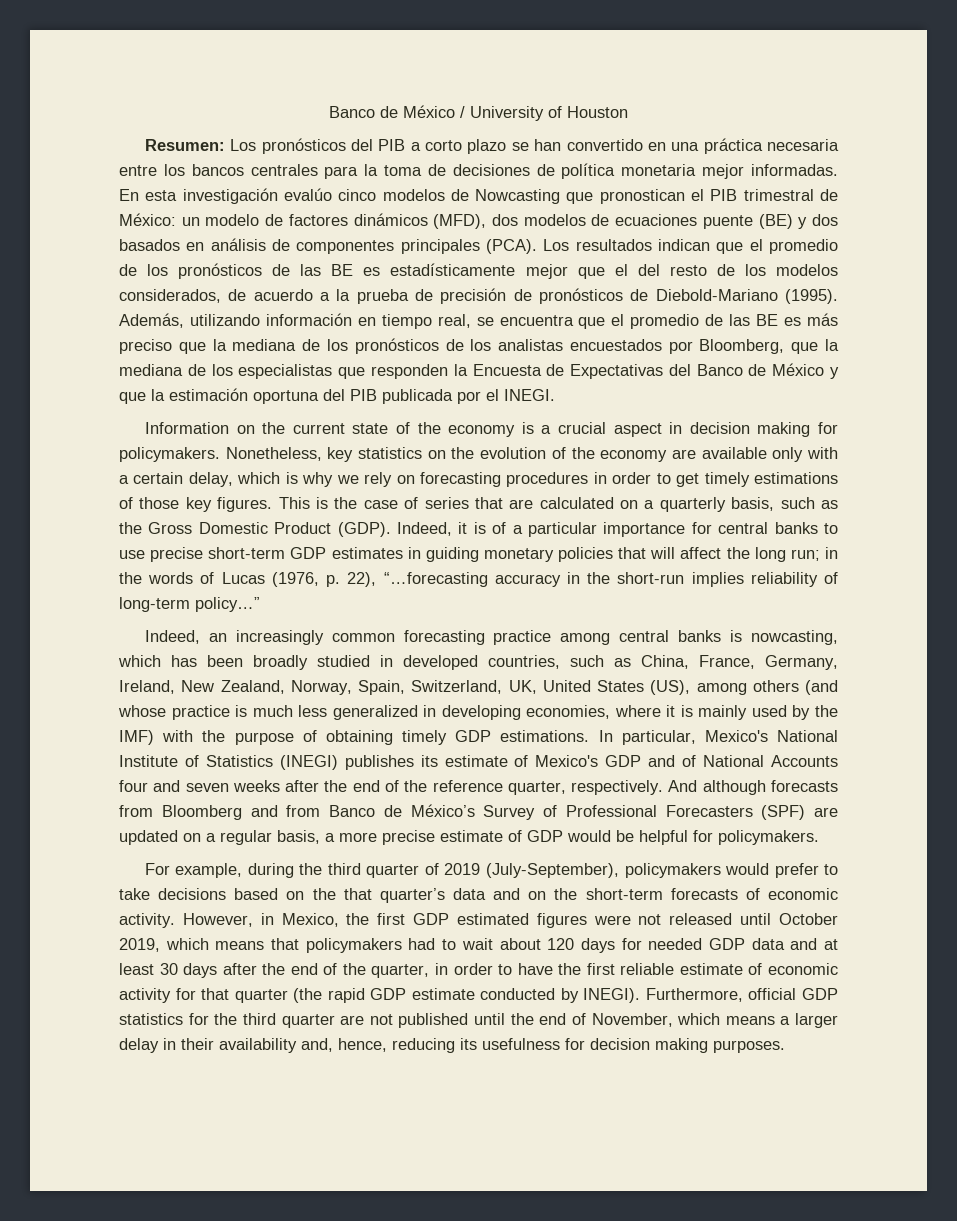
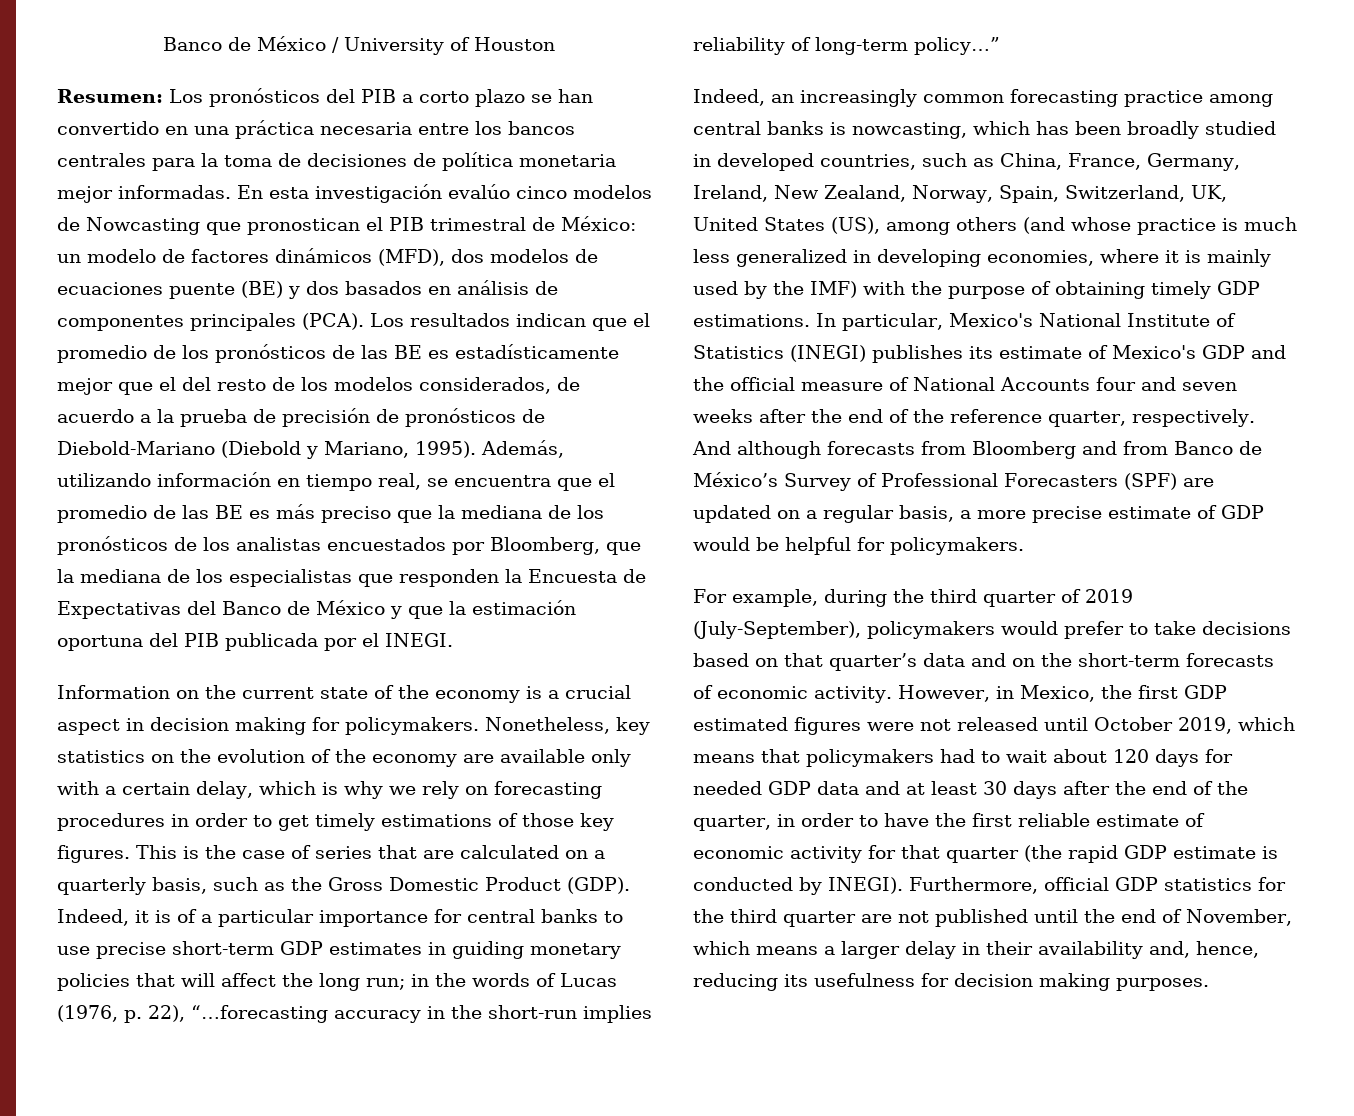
[785,289,838,304] (1995). -> [221,441,476,459] (Diebold y Mariano, 1995).
(676, 761) none -> [693,377,883,391] the official measure
[312,888,336,900] the -> (778, 662) none
(475, 994) none -> [1262,846,1278,859] is

